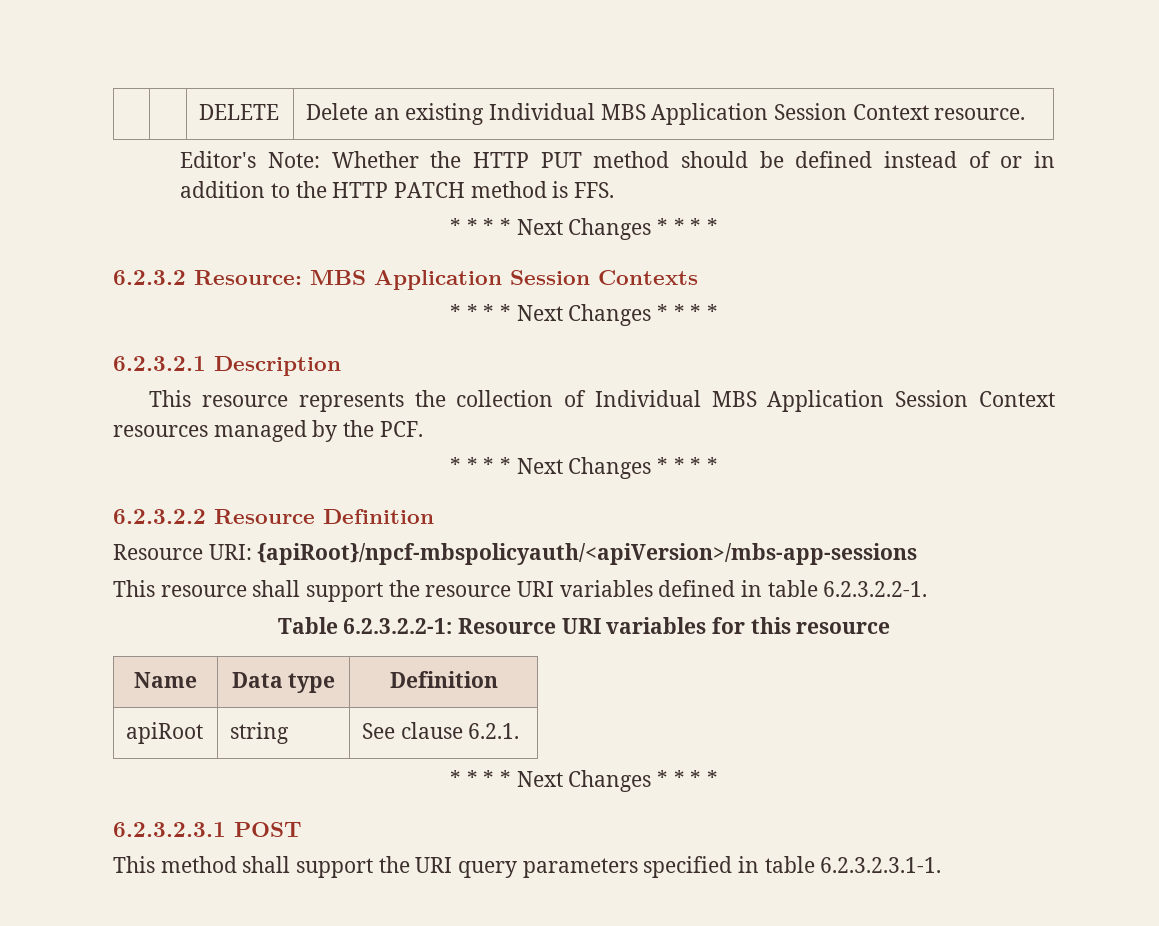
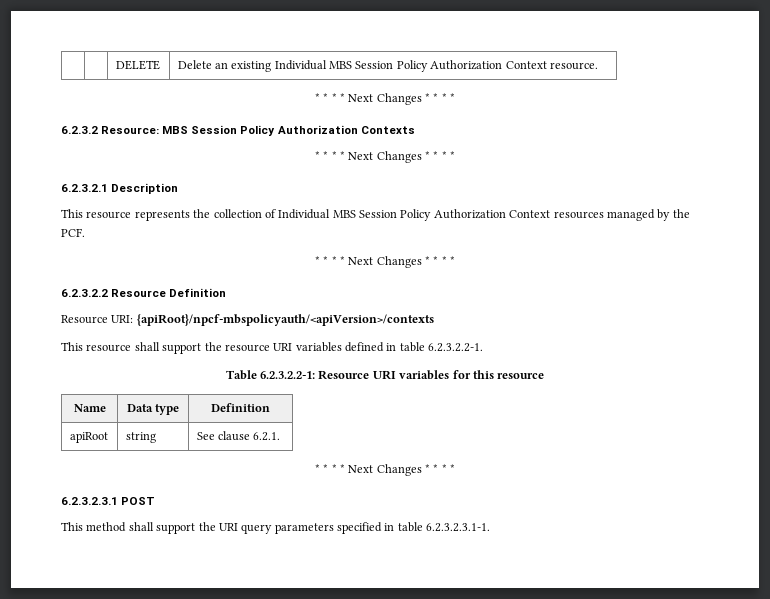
[651,103,848,125] Application Session -> [355,60,503,72] Session Policy Authorization
[180,151,1055,168] [180,181,615,198] // Editor's Note: Whether the HTTP PUT method should be defined instead of or in addition to the HTTP PATCH method is FFS. -> (598, 66) none
[374,270,590,290] Application Session -> [191,125,358,136] Session Policy Authorization
[767,390,969,412] Application Session -> [359,209,506,221] Session Policy Authorization
[257,543,918,565] {apiRoot}/npcf-mbspolicyauth/<apiVersion>/mbs-app-sessions -> [136,314,434,326] {apiRoot}/npcf-mbspolicyauth/<apiVersion>/contexts

